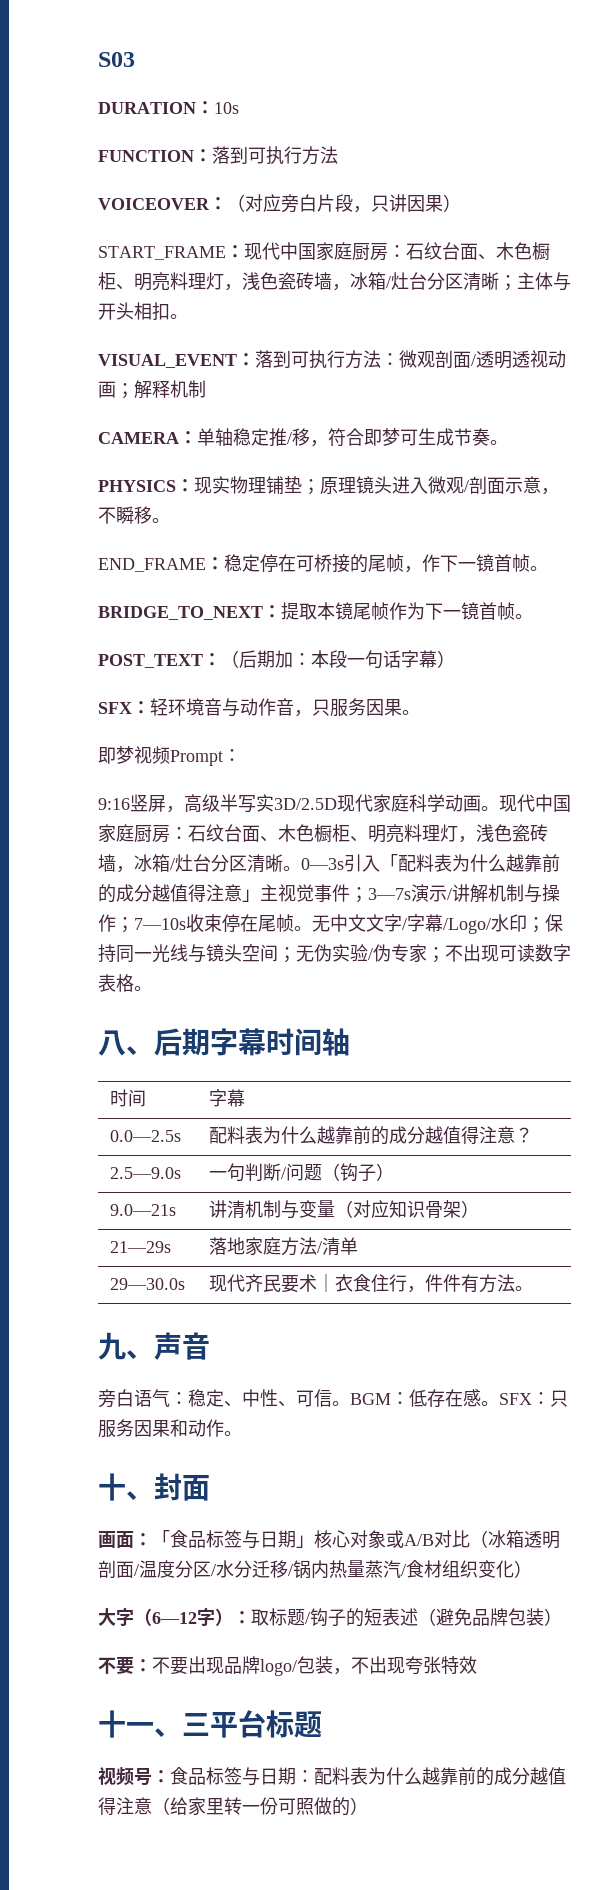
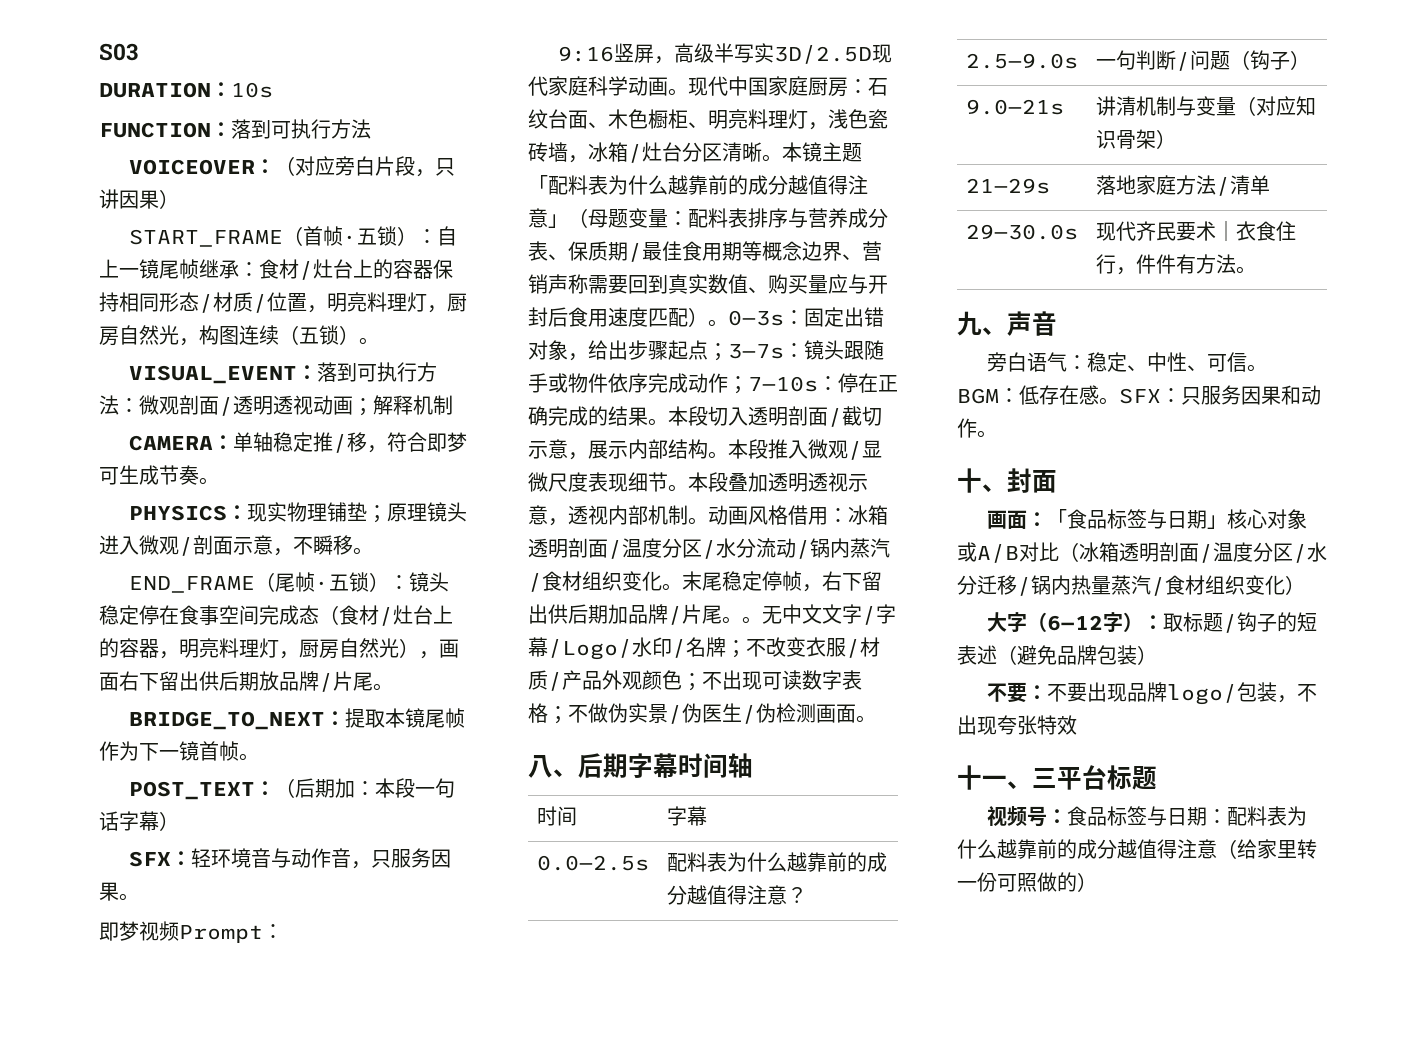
[226,242,550,261] [98,272,571,291] [98,302,170,321] ：现代中国家庭厨房：石纹台面、木色橱柜、明亮料理灯，浅色瓷砖墙，冰箱/灶台分区清晰；主体与开头相扣 -> [283,226,458,246] [99,259,453,280] [99,292,467,313] [99,325,359,346] （首帧·五锁）：自上一镜尾帧继承：食材/灶台上的容器保持相同形态/材质/位置，明亮料理灯，厨房自然光，构图连续（五锁）
[206,554,530,573] ：稳定停在可桥接的尾帧，作下一镜首帧 -> [255,572,450,592] [99,605,453,626] [99,638,459,659] [99,671,373,692] （尾帧·五锁）：镜头稳定停在食事空间完成态（食材/灶台上的容器，明亮料理灯，厨房自然光），画面右下留出供后期放品牌/片尾
[301,854,380,872] 0—3s引入 -> [782,142,862,162] 本镜主题
[260,884,560,903] [98,914,294,933] 主视觉事件；3—7s演示/讲解机制与操作；7—10s收束停在尾帧 -> [568,208,888,228] [528,241,882,262] [528,274,888,294] [528,307,884,327] [528,340,884,361] [528,373,898,394] [528,406,882,427] [528,439,882,460] [528,472,868,492] [528,505,888,526] [528,538,890,559] [528,571,882,592] [528,604,742,625] （母题变量：配料表排序与营养成分表、保质期/最佳食用期等概念边界、营销声称需要回到真实数值、购买量应与开封后食用速度匹配）。0—3s：固定出错对象，给出步骤起点；3—7s：镜头跟随手或物件依序完成动作；7—10s：停在正确完成的结果。本段切入透明剖面/截切示意，展示内部结构。本段推入微观/显微尺度表现细节。本段叠加透明透视示意，透视内部机制。动画风格借用：冰箱透明剖面/温度分区/水分流动/锅内蒸汽/食材组织变化。末尾稳定停帧，右下留出供后期加品牌/片尾。
[527,914,563,933] [98,944,427,963] ；保持同一光线与镜头空间；无伪实验/伪专家 -> [672,637,880,658] [528,670,682,691] /名牌；不改变衣服/材质/产品外观颜色
(134, 983) none -> [548,703,856,724] ；不做伪实景/伪医生/伪检测画面

